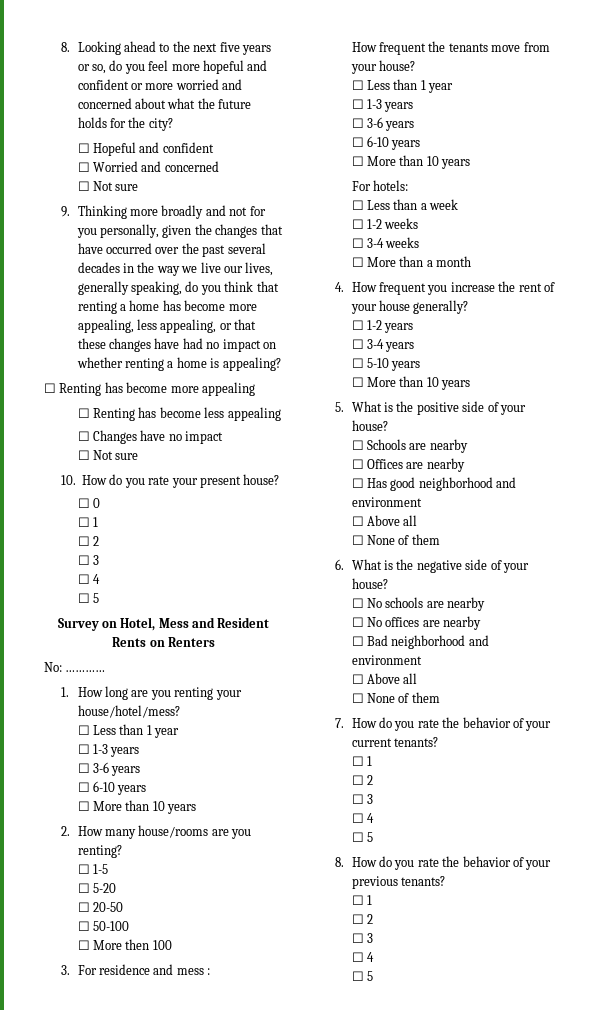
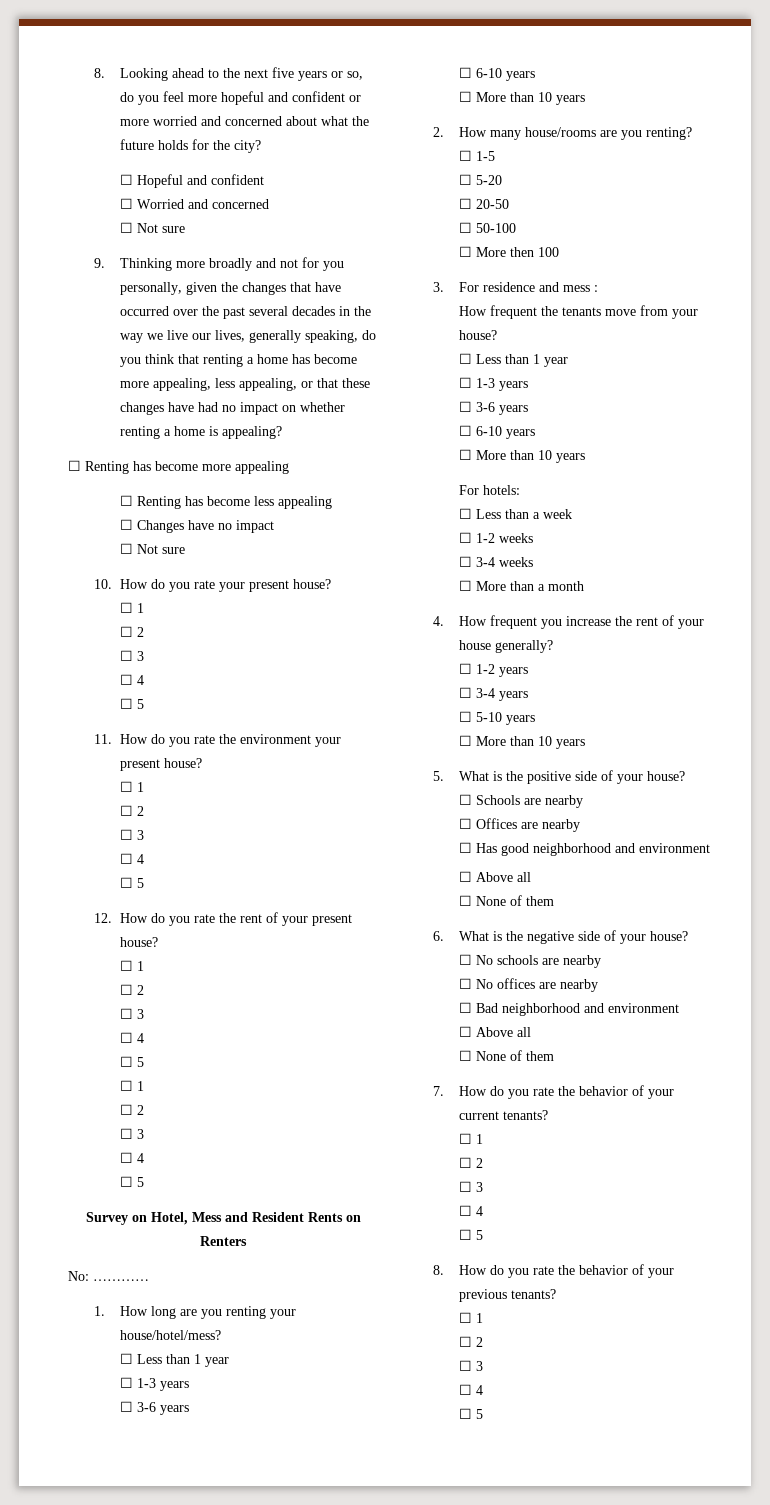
[93,498,101,508] 0 -> [136,603,144,613] [119,626,144,637] [119,650,144,661] [119,674,144,685] [119,698,144,709] [93,734,341,747] [119,758,202,771] [119,781,144,792] [119,805,144,816] [119,829,144,840] [119,853,144,864] [119,877,144,888] [93,912,352,926] [119,937,158,947] [119,960,144,971] [119,984,144,995] [119,1008,144,1019] [119,1032,144,1043] [119,1056,144,1067] 1 // ☐ 2 // ☐ 3 // ☐ 4 // ☐ 5 // 11. How do you rate the environment your present house? // ☐ 1 // ☐ 2 // ☐ 3 // ☐ 4 // ☐ 5 // 12. How do you rate the rent of your present house? // ☐ 1 // ☐ 2 // ☐ 3 // ☐ 4 // ☐ 5

